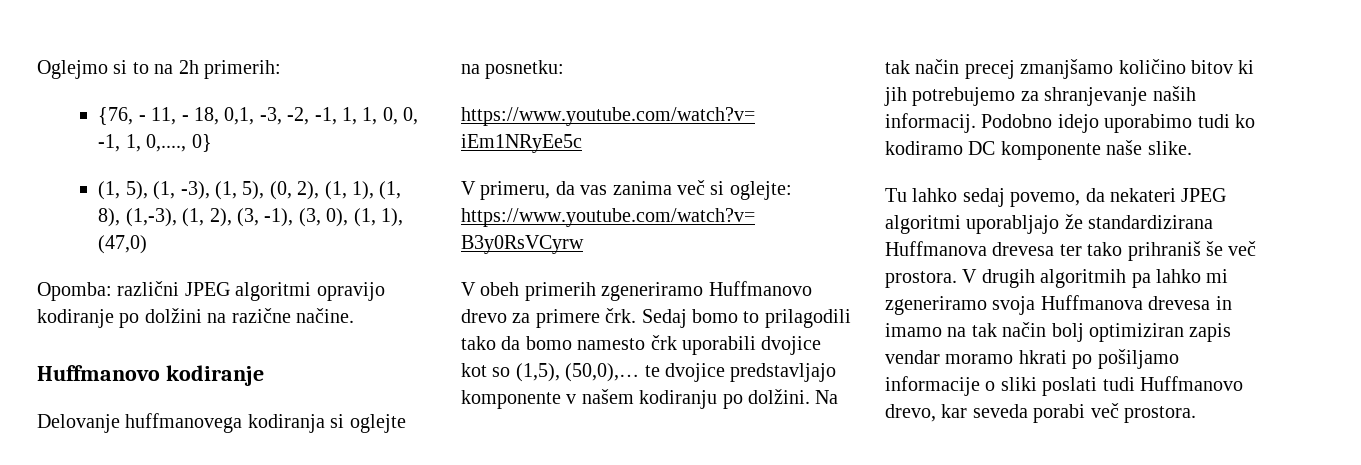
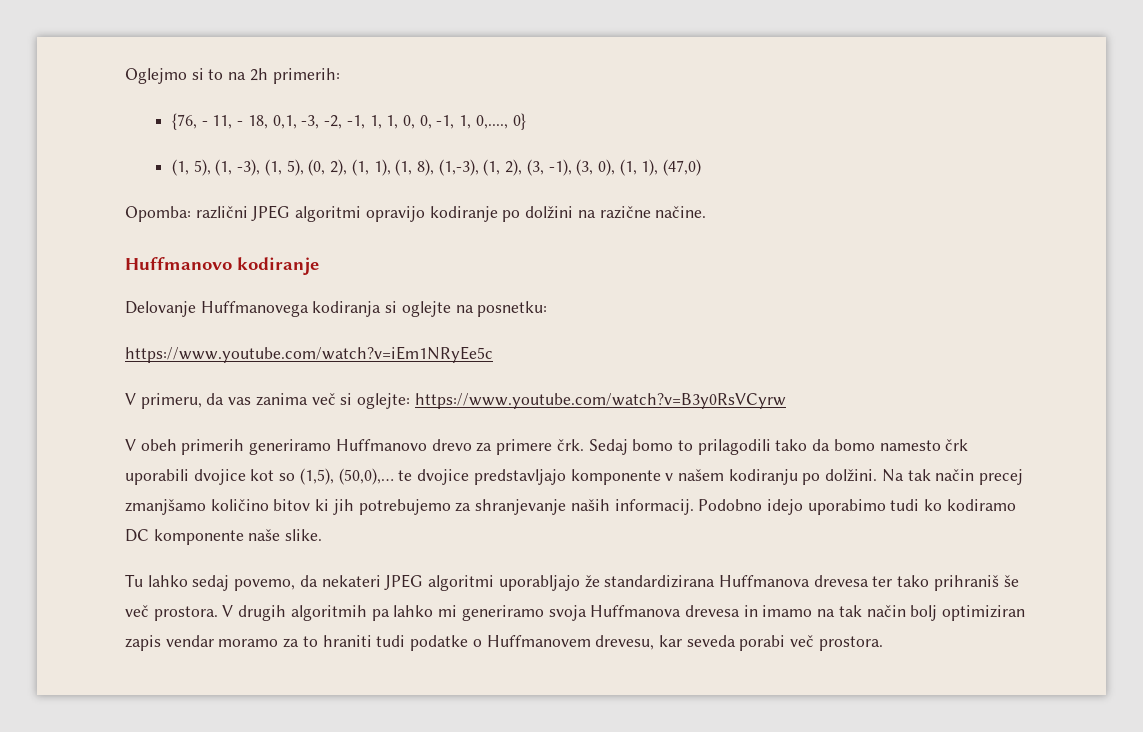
[125,413,243,433] huffmanovega -> [200,301,309,317] Huffmanovega
[601,282,704,301] zgeneriramo -> [249,439,332,455] generiramo
[885,296,987,315] zgeneriramo -> [461,605,544,621] generiramo
[1018,349,1179,369] [885,376,1243,396] [885,404,936,422] hkrati po pošiljamo informacije o sliki poslati tudi Huffmanovo drevo, -> [283,635,655,651] za to hraniti tudi podatke o Huffmanovem drevesu,

